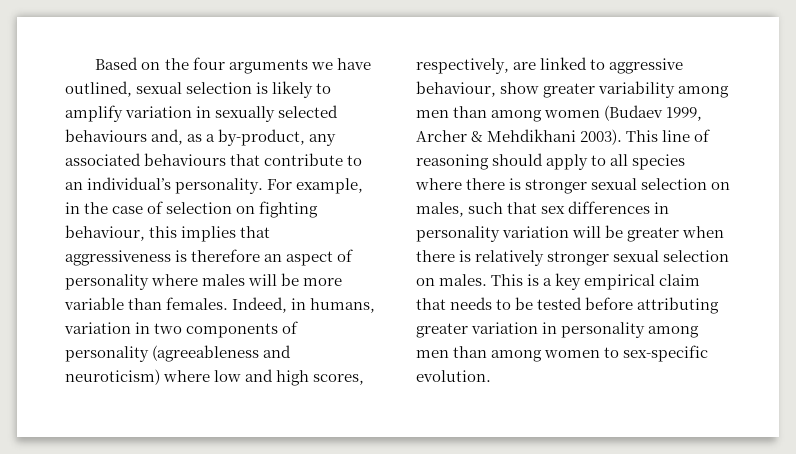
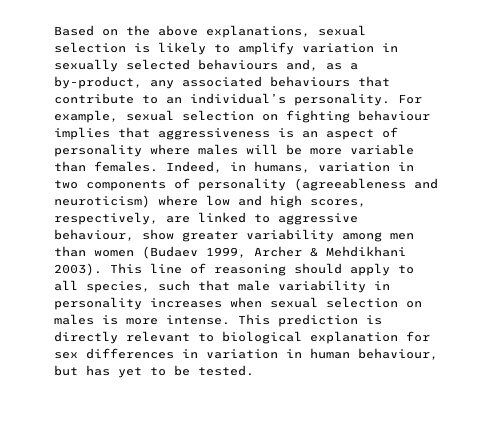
[192,57,371,74] [65,81,132,97] four arguments we have outlined, -> [158,25,310,38] above explanations,
[65,201,164,214] in the case of -> [126,110,174,121] sexual
[65,225,178,241] behaviour, this -> [358,110,430,121] behaviour
[191,249,261,262] therefore -> (294, 133) none
[491,110,543,122] among -> (86, 251) none
[632,154,686,170] [415,178,731,194] [416,201,670,217] [416,225,725,242] [416,250,730,266] [416,273,701,290] [416,297,720,314] [416,322,700,338] [416,345,709,362] [416,370,491,382] species where there is stronger sexual selection on males, such that sex differences in personality variation will be greater when there is relatively stronger sexual selection on males. This is a key empirical claim that needs to be tested before attributing greater variation in personality among men than among women to sex-specific evolution. -> [86,280,390,293] [54,297,422,310] [54,314,382,327] [54,331,430,344] [54,348,438,360] [54,365,254,378] species, such that male variability in personality increases when sexual selection on males is more intense. This prediction is directly relevant to biological explanation for sex differences in variation in human behaviour, but has yet to be tested.

